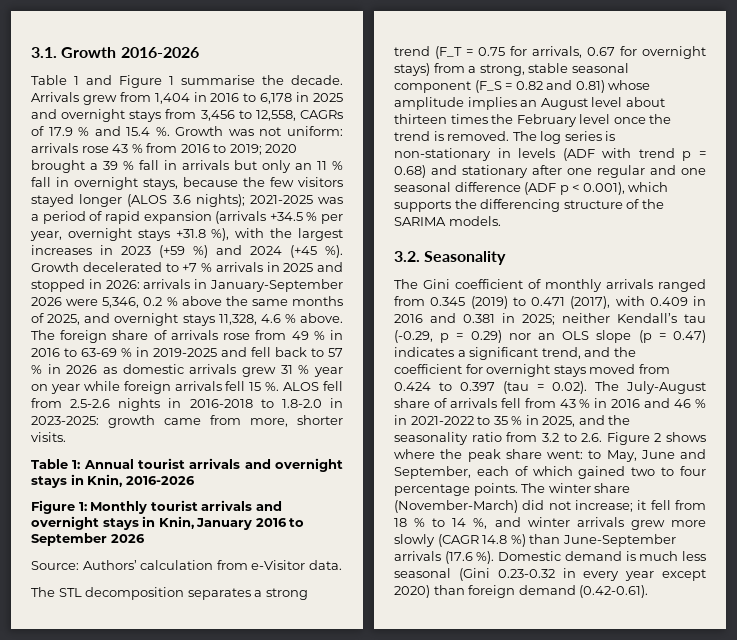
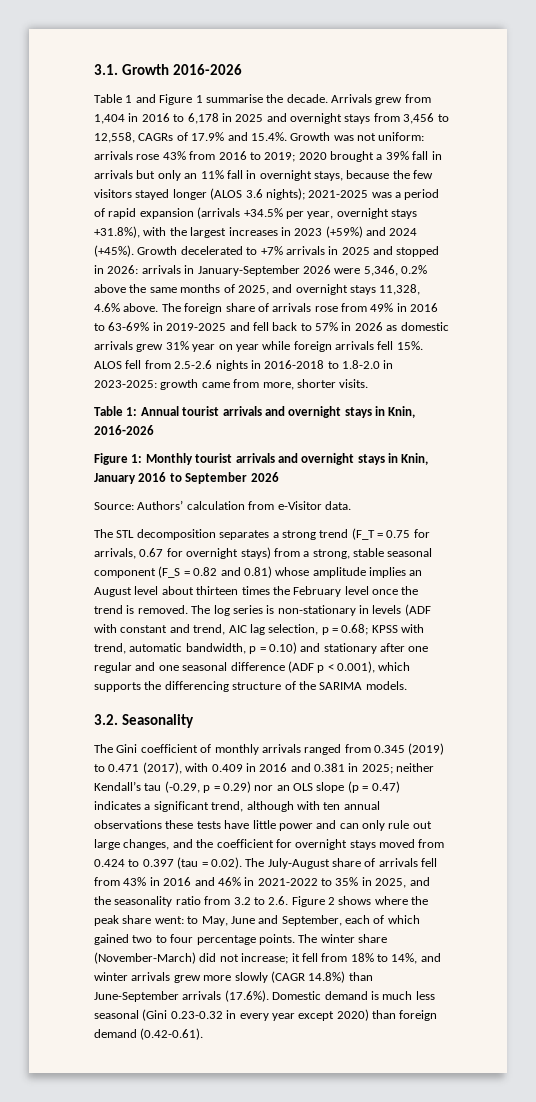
[48,126,170,136] 17.9 % and 15.4 %. -> [191,132,287,141] 17.9% and 15.4%.
[112,144,143,153] 43 % -> [162,151,186,160] 43%
[103,161,134,170] 39 % -> [385,151,409,160] 39%
[317,161,343,170] 11 % -> [200,170,224,179] 11%
[269,212,318,221] +34.5 % -> [243,208,283,217] +34.5%
[175,228,230,241] +31.8 %), -> [94,226,140,238] +31.8%),
[159,245,343,258] (+59 %) and 2024 (+45 %). -> [325,226,418,238] [94,245,134,257] (+59%) and 2024 (+45%).
[182,263,212,272] +7 % -> [260,246,283,255] +7%
[143,297,178,306] 0.2 % -> [401,265,427,274] 0.2%
[260,314,296,323] 4.6 % -> [94,303,120,312] 4.6%
[291,330,344,340] [31,348,132,357] 49 % in 2016 to 63-69 % -> [370,303,439,312] [94,322,150,331] 49% in 2016 to 63-69%
[328,348,343,357] [31,365,42,374] 57 % -> [315,322,338,331] 57%
[280,365,310,374] 31 % -> [165,341,189,350] 31%
[249,382,280,391] 15 %. -> [396,341,423,350] 15%.
[638,148,706,161] [394,165,426,178] trend p = 0.68) -> [120,624,425,635] [94,642,297,654] constant and trend, AIC lag selection, p = 0.68; KPSS with trend, automatic bandwidth, p = 0.10)
(581, 353) none -> [246,801,380,812] [94,820,432,831] [94,839,170,850] although with ten annual observations these tests have little power and can only rule out large changes,
[559,398,706,408] 43 % in 2016 and 46 % -> [123,877,241,886] 43% in 2016 and 46%
[493,416,523,425] 35 % -> [335,877,359,886] 35%
[394,518,488,529] 18 % to 14 %, -> [350,953,418,964] 18% to 14%,
[482,534,526,547] 14.8 %) -> [308,971,346,983] 14.8%)
[444,551,495,564] (17.6 %). -> [224,990,269,1002] (17.6%).

